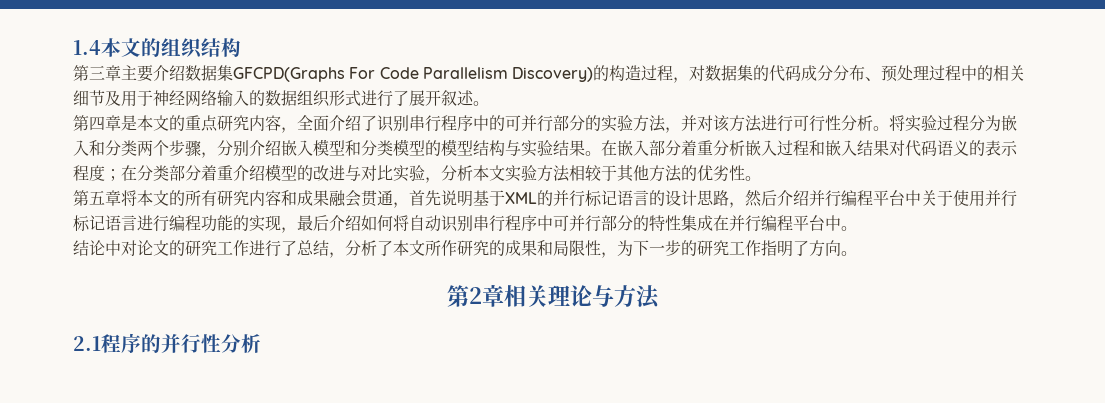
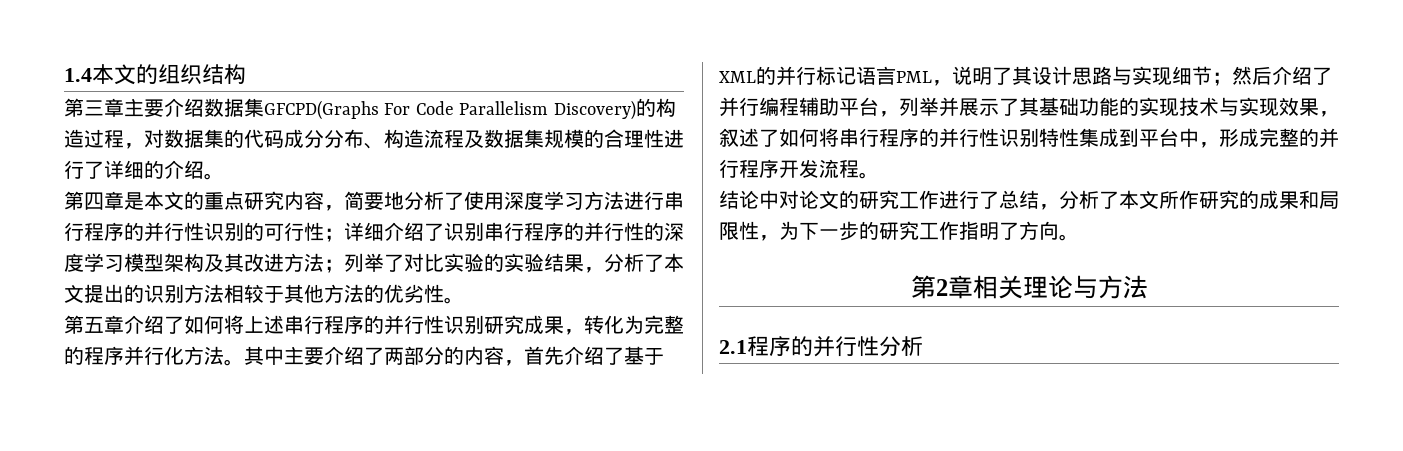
[881,65,1026,82] [73,90,474,107] 预处理过程中的相关细节及用于神经网络输入的数据组织形式进行了展开叙述 -> [384,129,684,148] [64,160,204,179] 构造流程及数据集规模的合理性进行了详细的介绍
[297,115,329,131] 全面 -> [344,191,684,210] [64,222,384,242] 简要地分析了使用深度学习方法进行串行程序的并行性识别的可行性；详细
[473,115,1017,133] [73,139,1018,158] [73,164,537,183] 中的可并行部分的实验方法，并对该方法进行可行性分析。将实验过程分为嵌入和分类两个步骤，分别介绍嵌入模型和分类模型的模型结构与实验结果。在嵌入部分着重分析嵌入过程和嵌入结果对代码语义的表示程度；在分类部分着重介绍模型的改进与对比实验，分析本文实验 -> [564,222,684,242] [64,253,684,273] [64,284,184,303] 的并行性的深度学习模型架构及其改进方法；列举了对比实验的实验结果，分析了本文提出的识别
[121,190,473,208] 将本文的所有研究内容和成果融会贯通，首先说明 -> [124,315,684,335] [64,346,624,366] 介绍了如何将上述串行程序的并行性识别研究成果，转化为完整的程序并行化方法。其中主要介绍了两部分的内容，首先介绍了
[649,190,745,208] 的设计思路， -> [896,66,1232,86] PML，说明了其设计思路与实现细节；
[809,190,1017,207] [73,215,841,233] 并行编程平台中关于使用并行标记语言进行编程功能的实现，最后介绍如何将自动识别串行程序中可并行部分的特性集成在并行编程平台中 -> [1312,67,1332,85] [719,97,1339,117] [719,128,1339,148] [719,159,859,178] 了并行编程辅助平台，列举并展示了其基础功能的实现技术与实现效果，叙述了如何将串行程序的并行性识别特性集成到平台中，形成完整的并行程序开发流程

